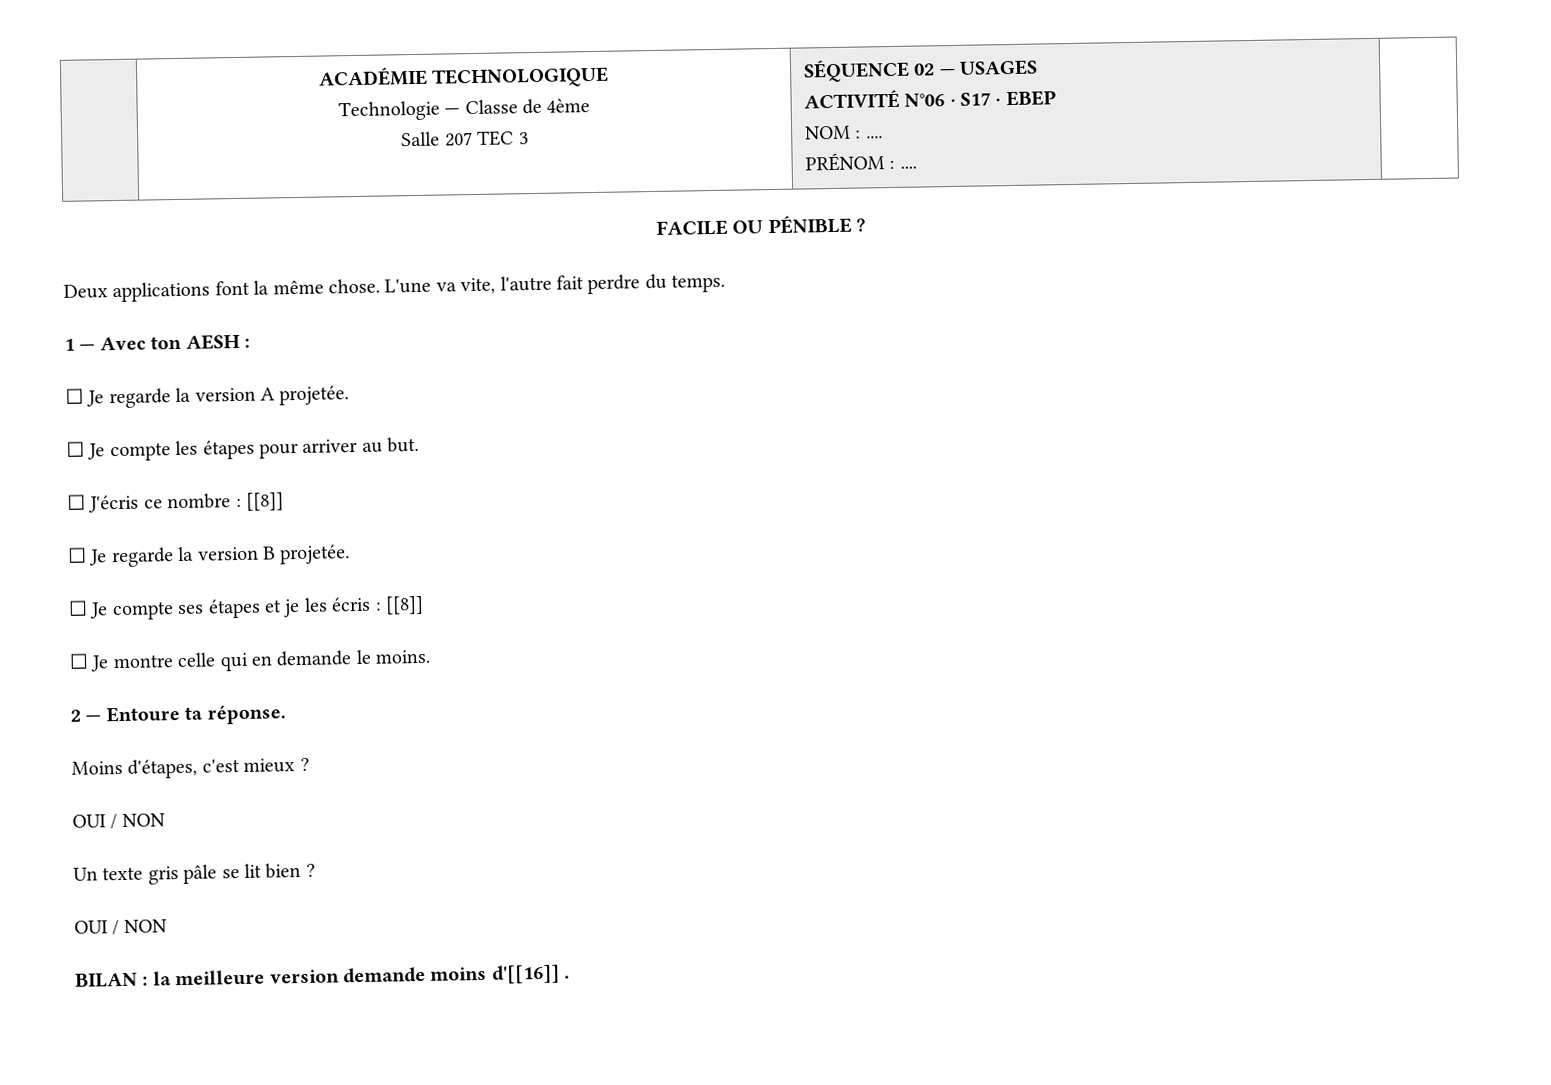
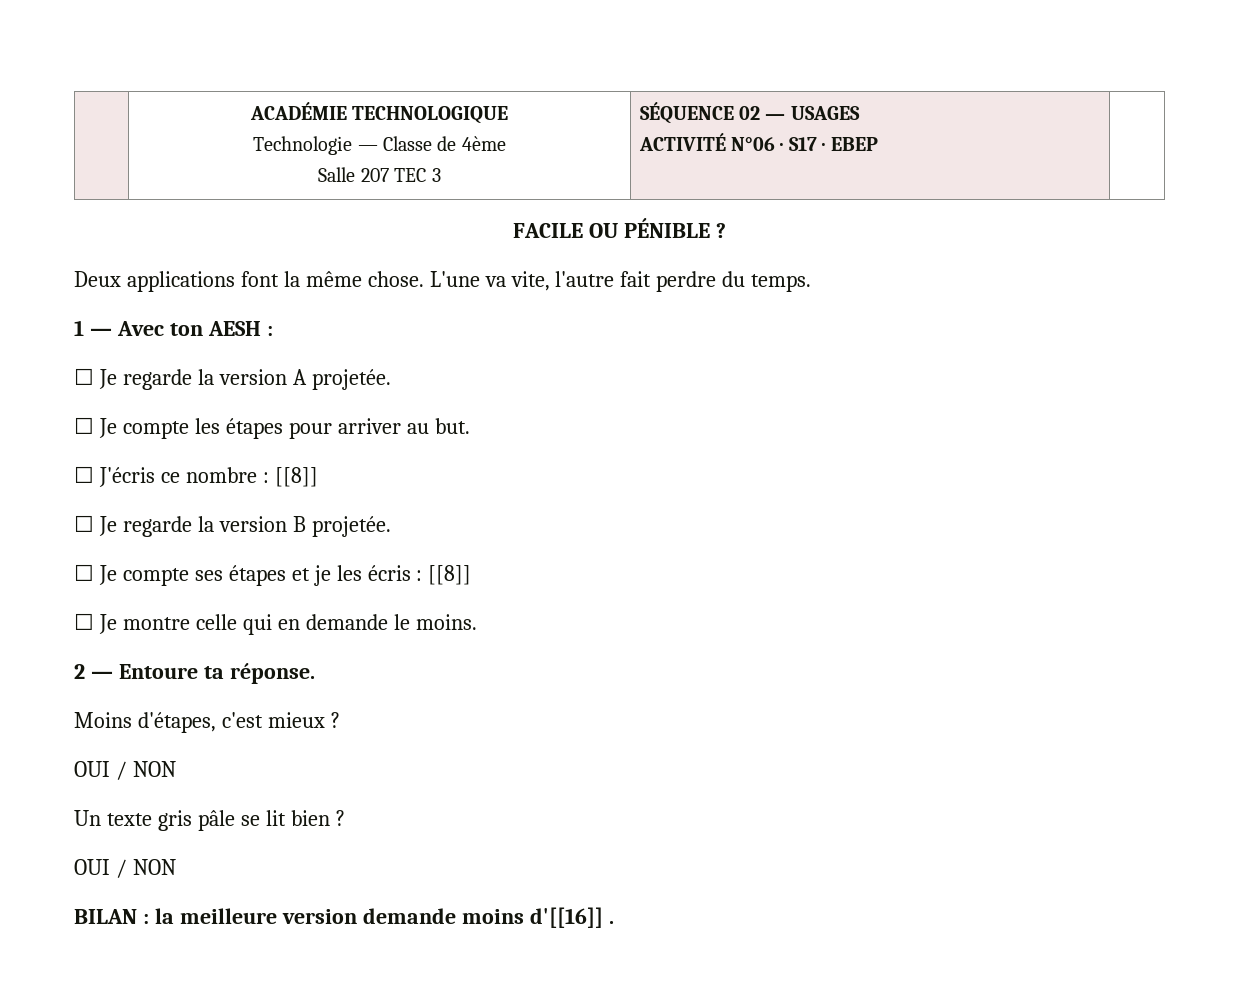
[804,125,883,140] [804,152,917,172] // NOM : .... // PRÉNOM : .... -> (878, 144) none

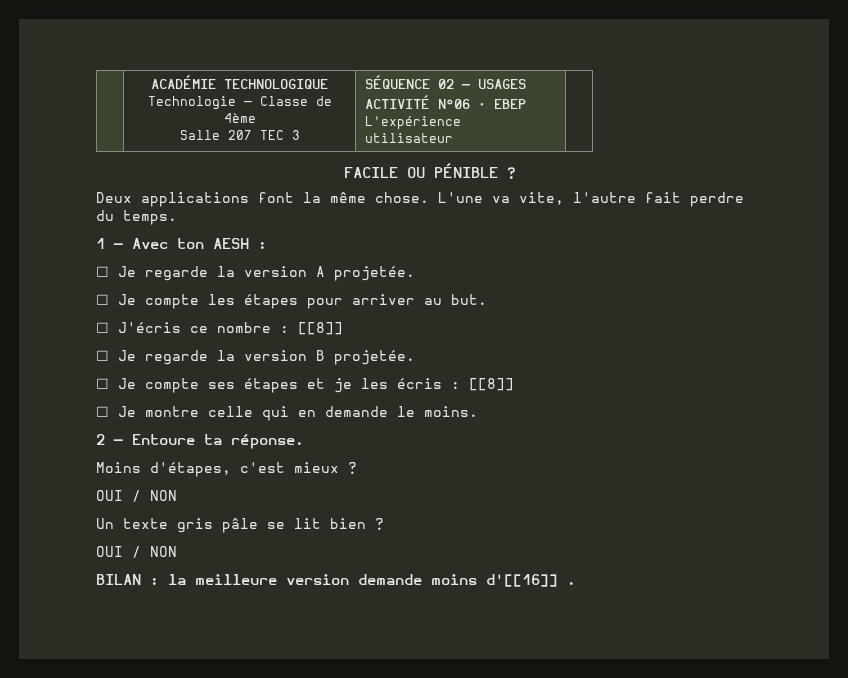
[788,137,826,151] S17 · -> (487, 106) none
(878, 144) none -> [365,116,462,130] [365,133,454,143] // L'expérience utilisateur

